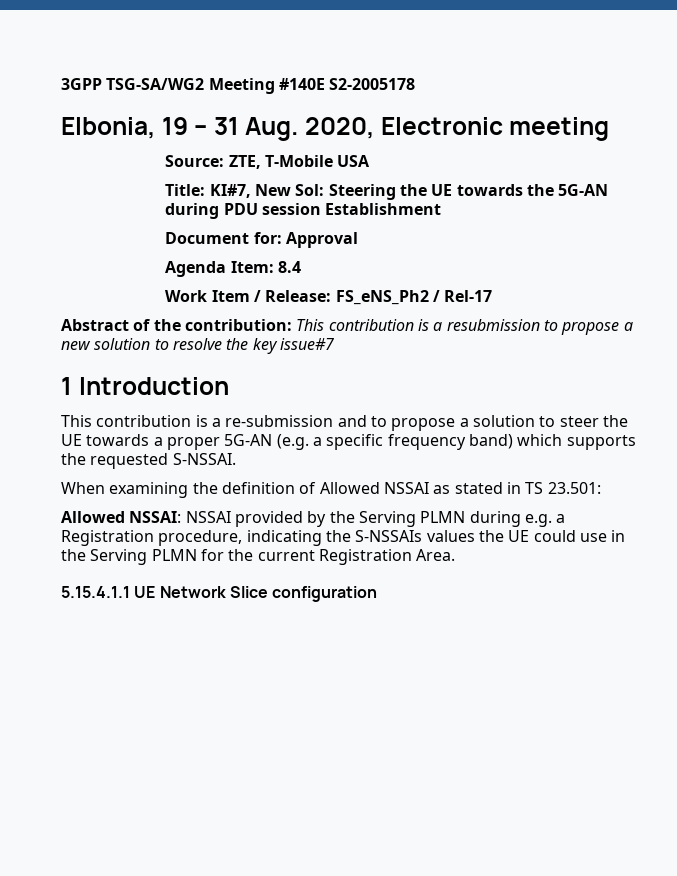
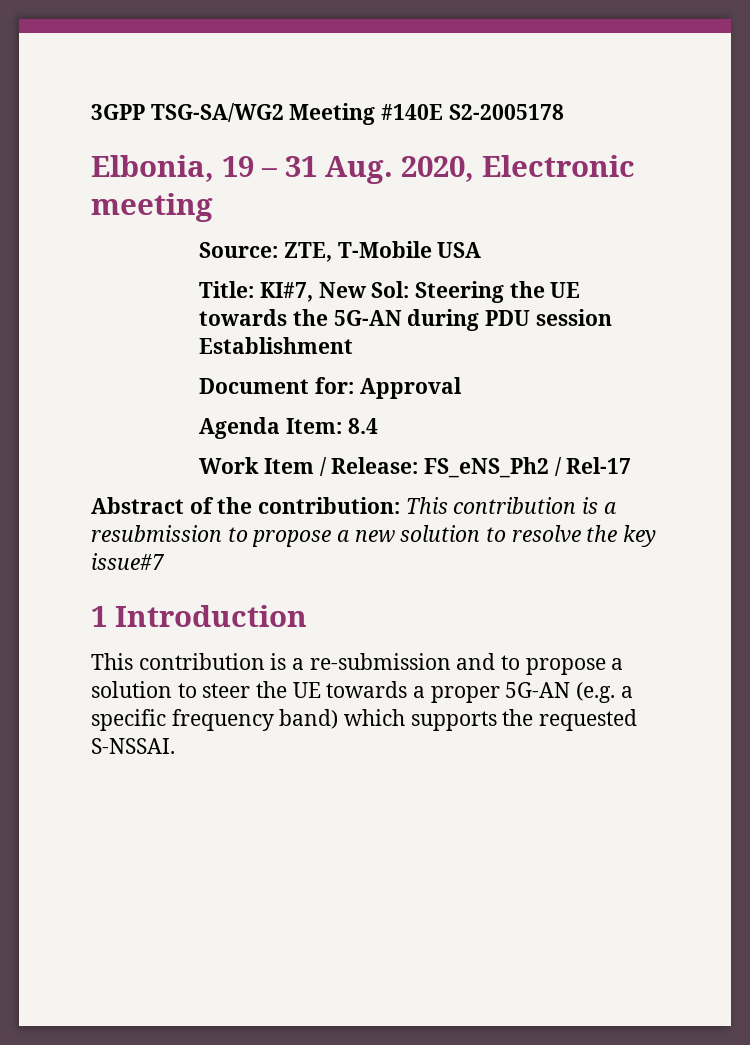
[61,482,601,498] [61,511,566,527] [61,530,626,546] [61,549,456,565] [61,586,378,602] // When examining the definition of Allowed NSSAI as stated in TS 23.501: // Allowed NSSAI: NSSAI provided by the Serving PLMN during e.g. a Registration procedure, indicating the S-NSSAIs values the UE could use in the Serving PLMN for the current Registration Area. // 5.15.4.1.1 UE Network Slice configuration -> (175, 746) none

